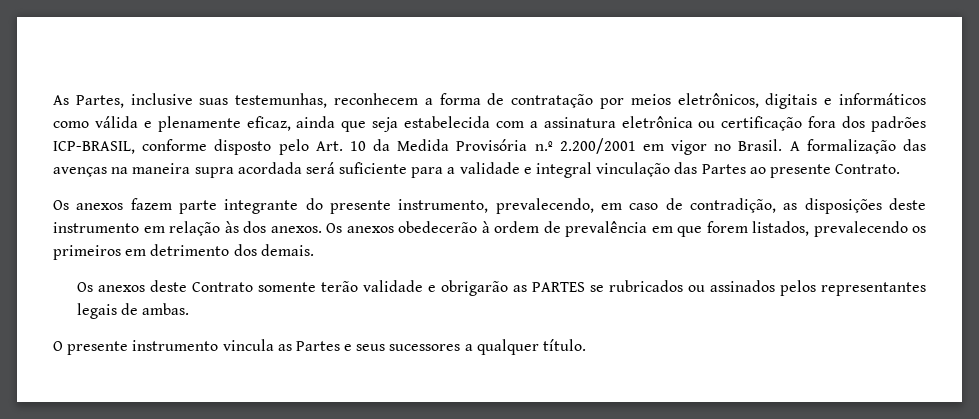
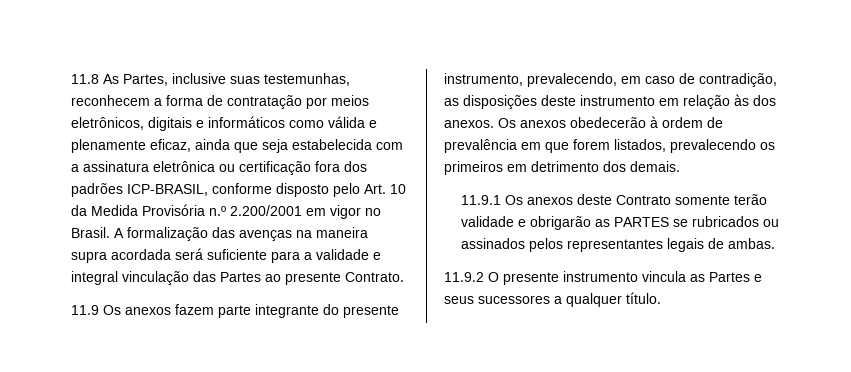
(53, 100) none -> [71,74,99,84] 11.8
(901, 169) none -> [71,305,99,315] 11.9
(314, 250) none -> [460,195,501,205] 11.9.1
(189, 309) none -> [444,272,484,282] 11.9.2

